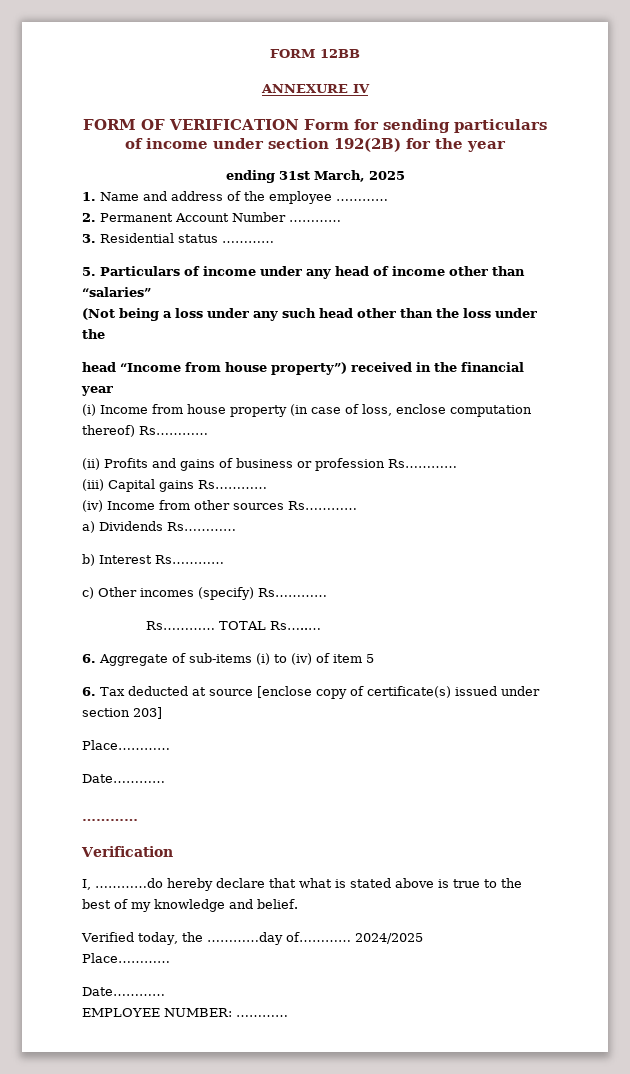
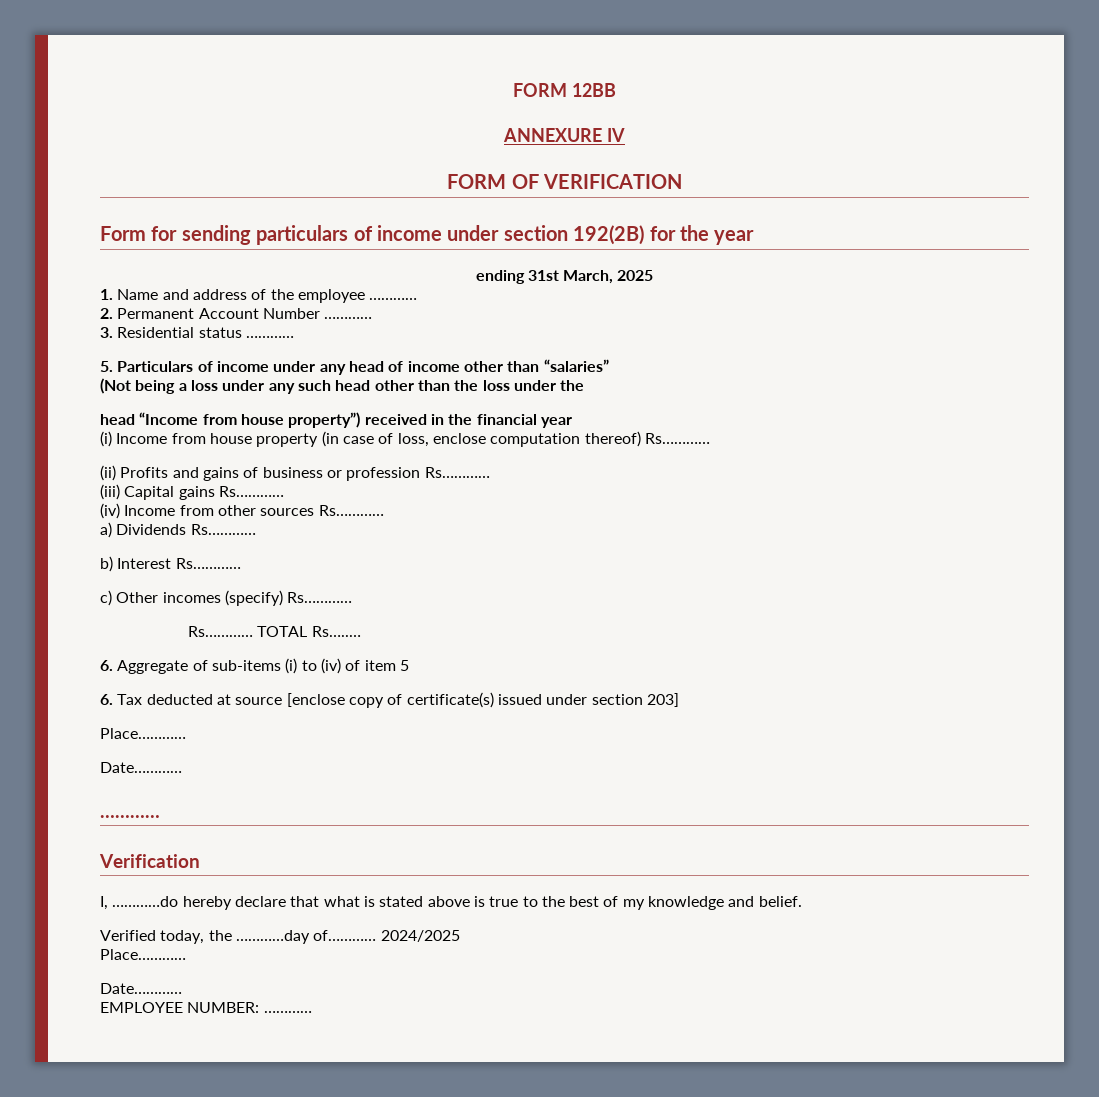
(299, 124) none -> (682, 181) //

